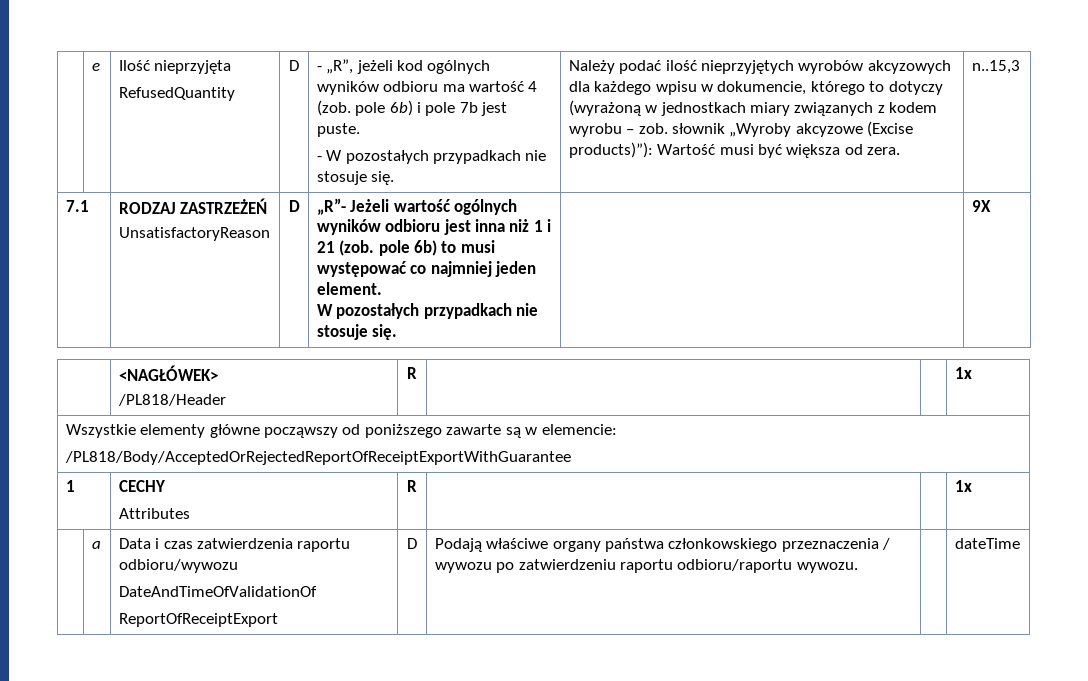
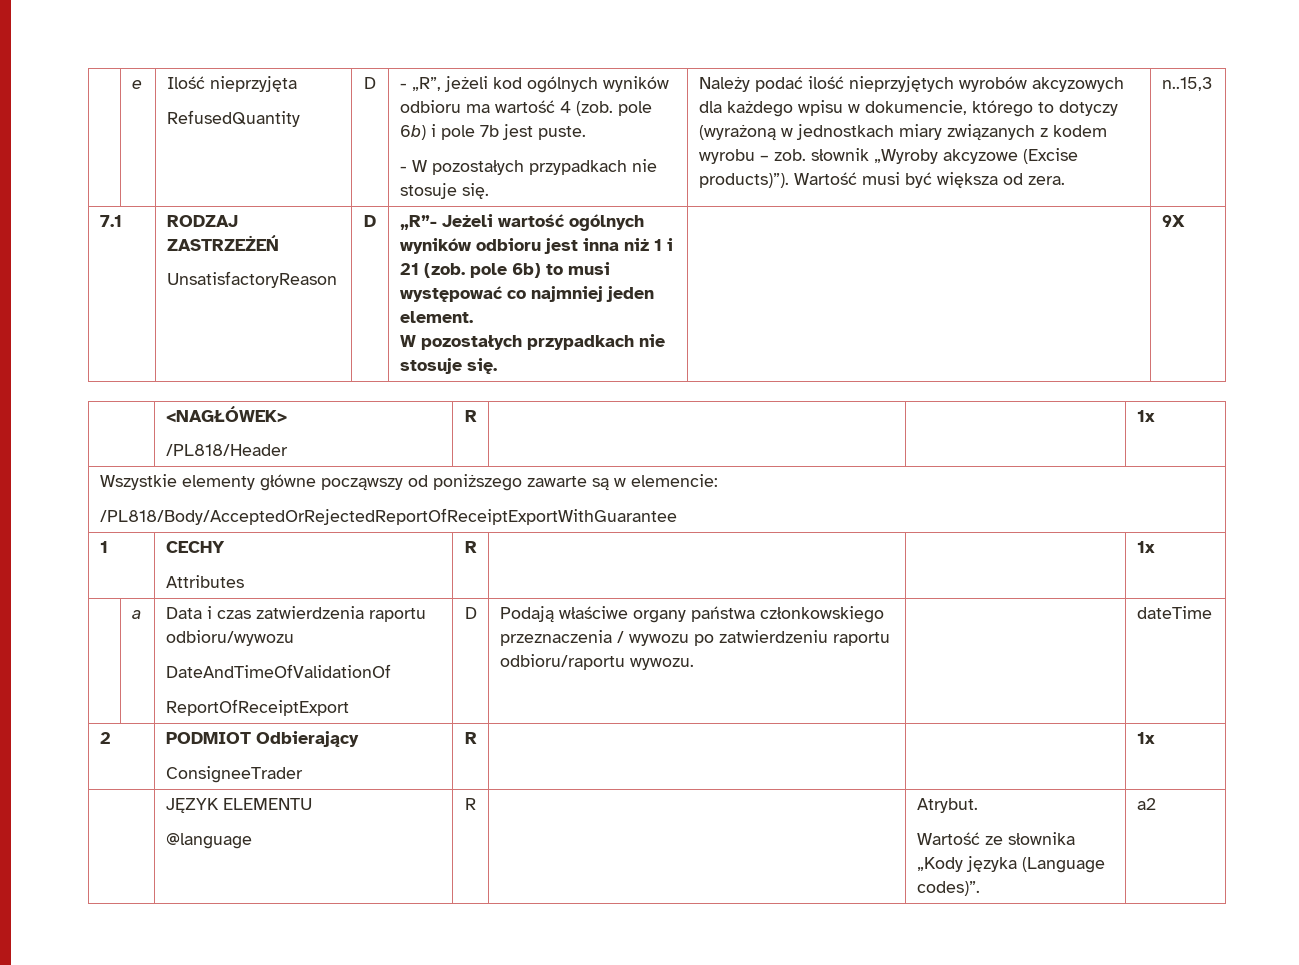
[568,142,653,158] products)”): -> [698,173,789,188] products)”).
(1020, 543) none -> [99,732,111,744] [165,731,359,747] [165,766,303,783] [464,732,477,744] [1136,732,1155,744] [165,798,312,813] [165,833,252,849] [465,798,476,810] [916,798,978,813] [916,832,1075,845] [916,856,1105,873] [916,881,980,896] [1136,798,1156,810] // 2 | PODMIOT Odbierający // ConsigneeTrader | R | | | 1x // | JĘZYK ELEMENTU // @language | R | | Atrybut. // Wartość ze słownika „Kody języka (Language codes)”. | a2

